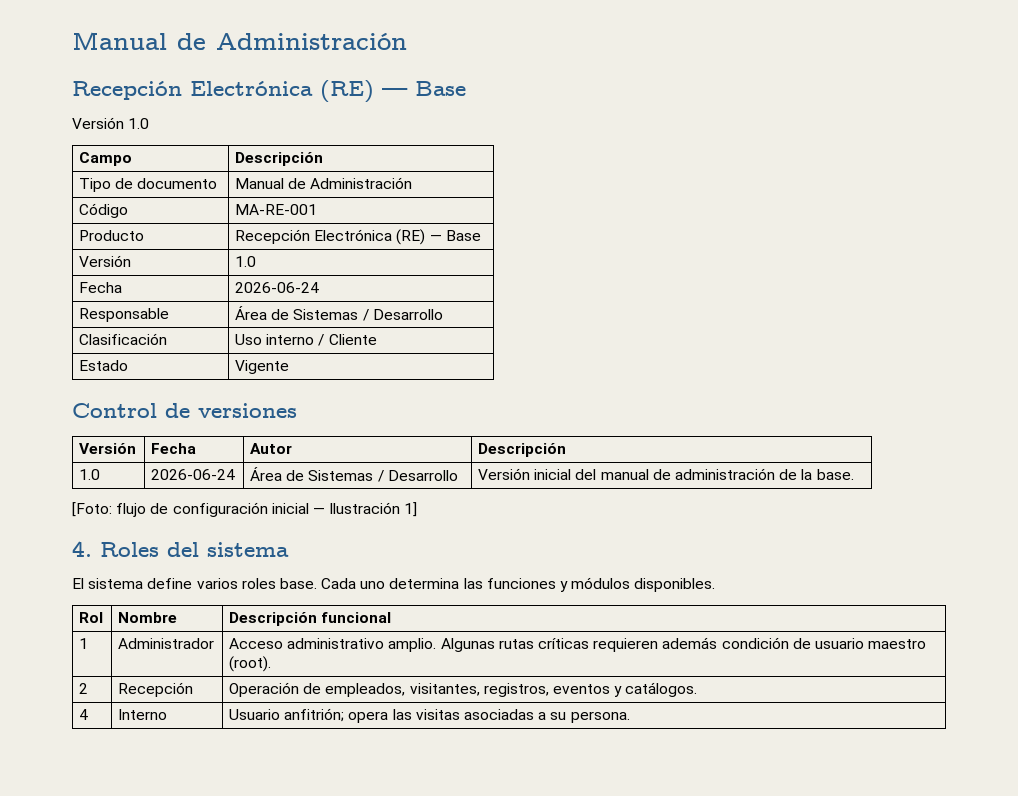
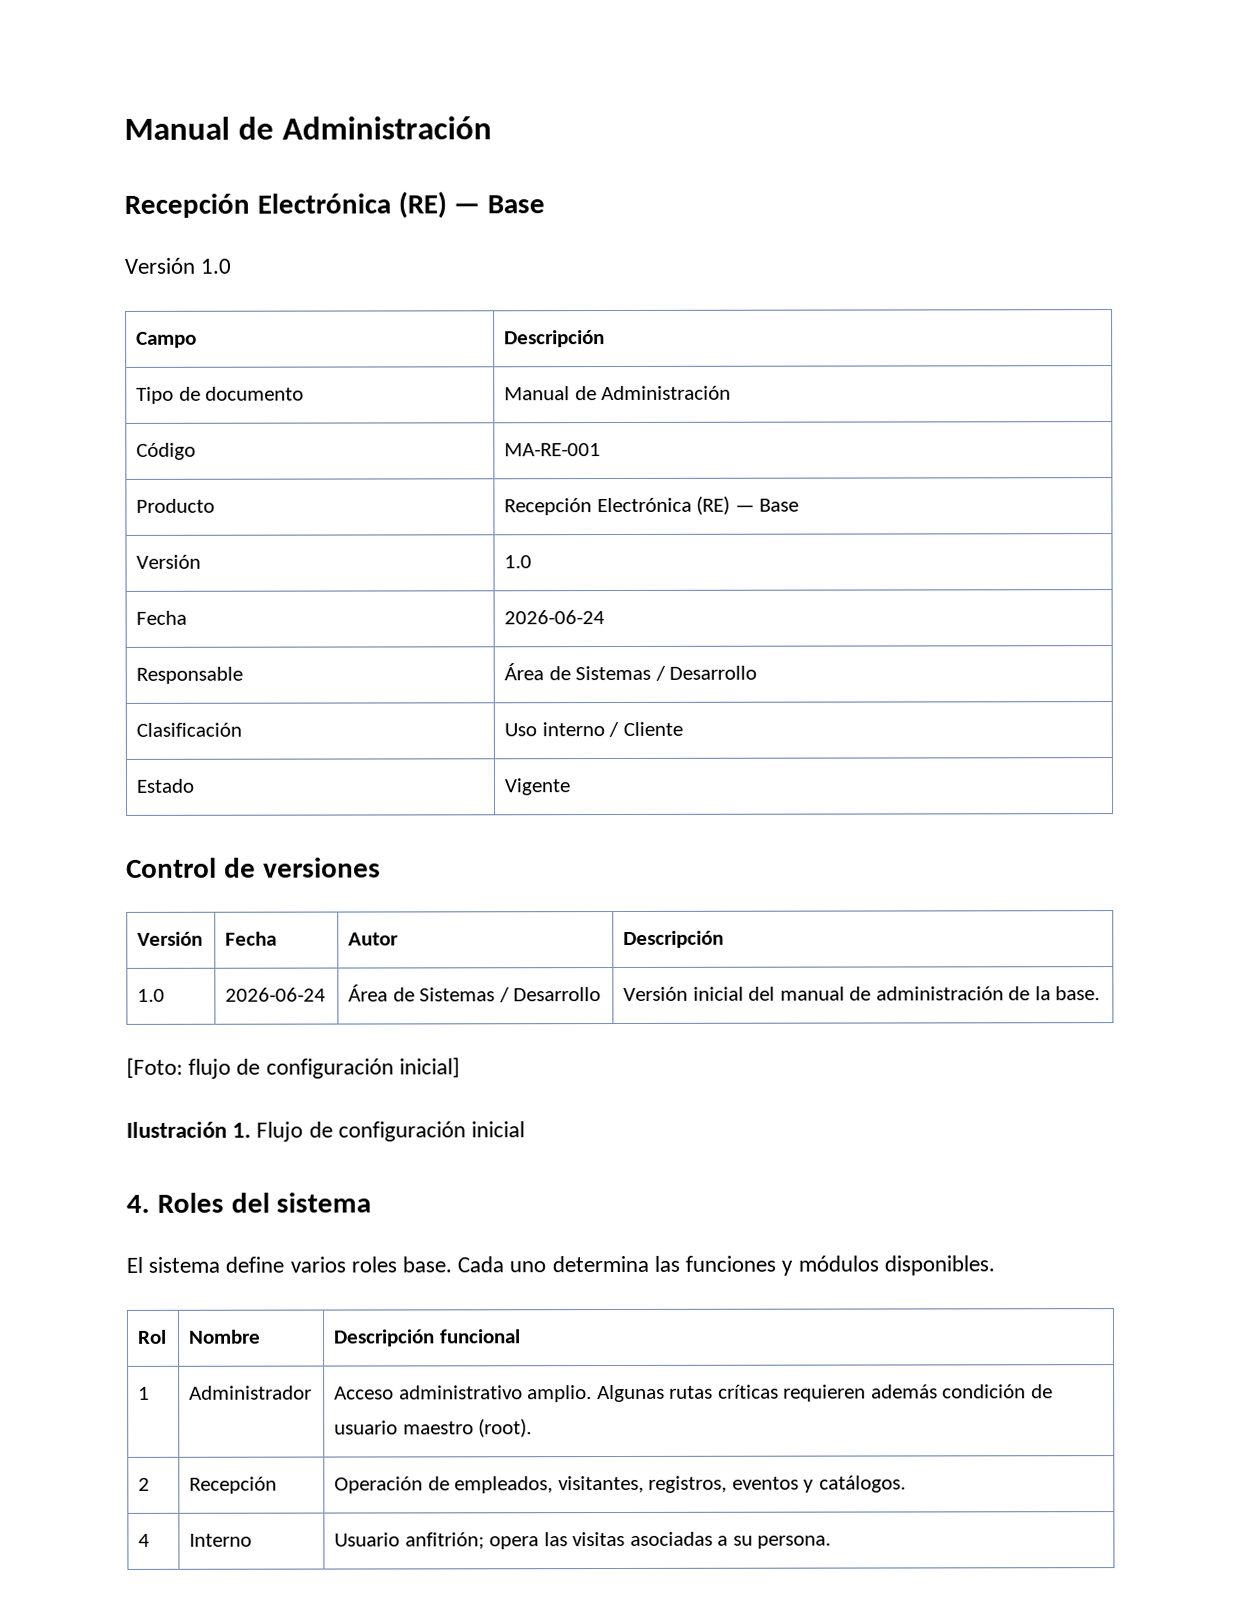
[271,502,418,517] inicial — Ilustración 1] -> [398,1057,460,1078] [126,1121,526,1142] inicial] // Ilustración 1. Flujo de configuración inicial

